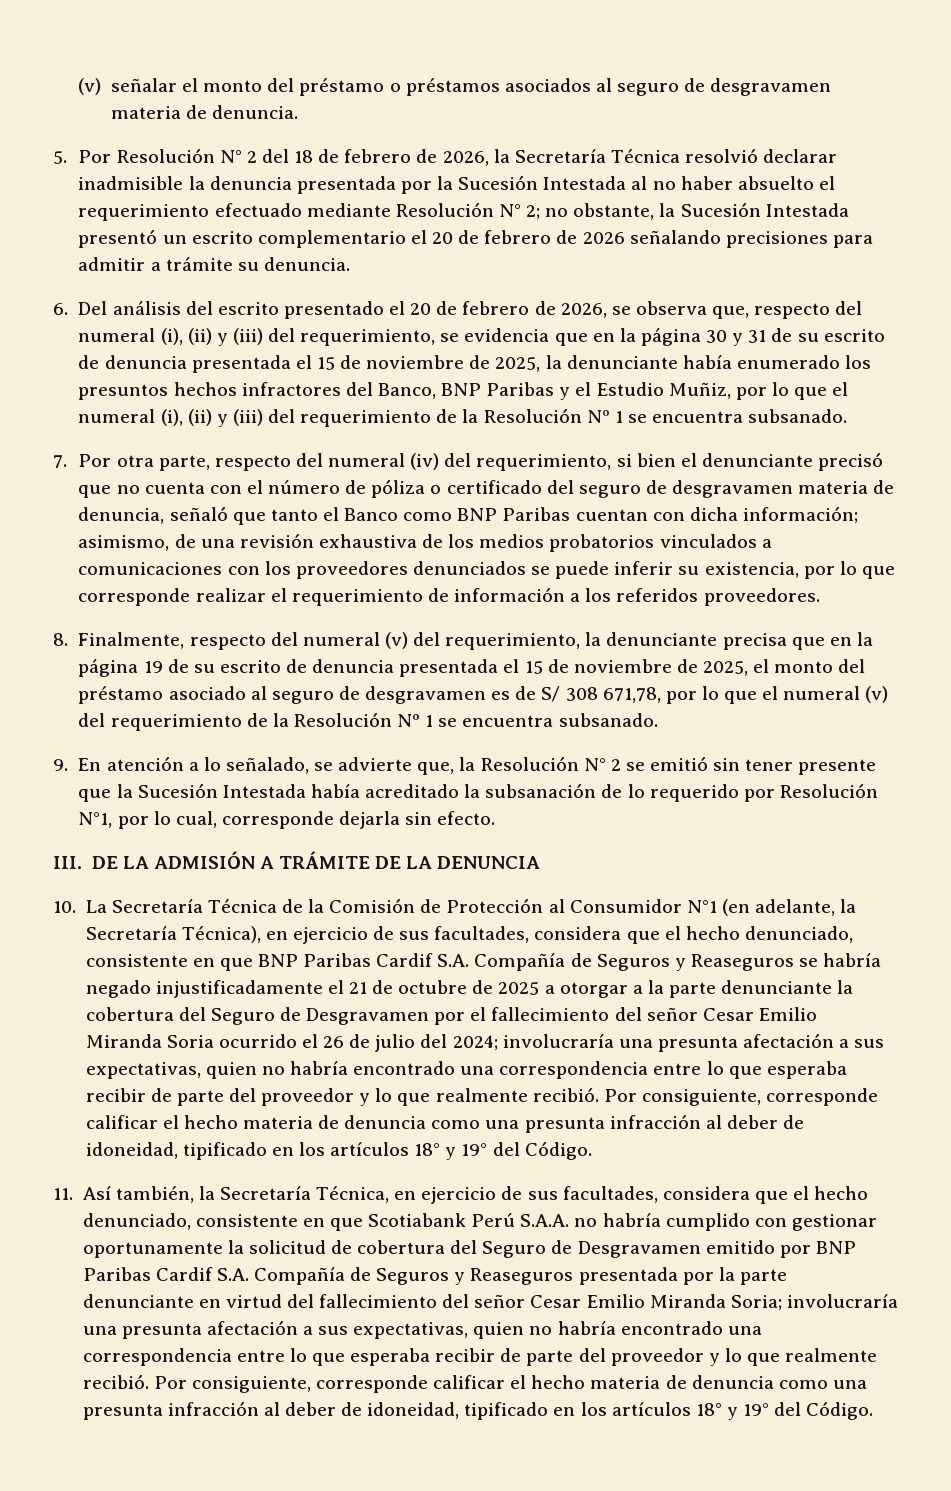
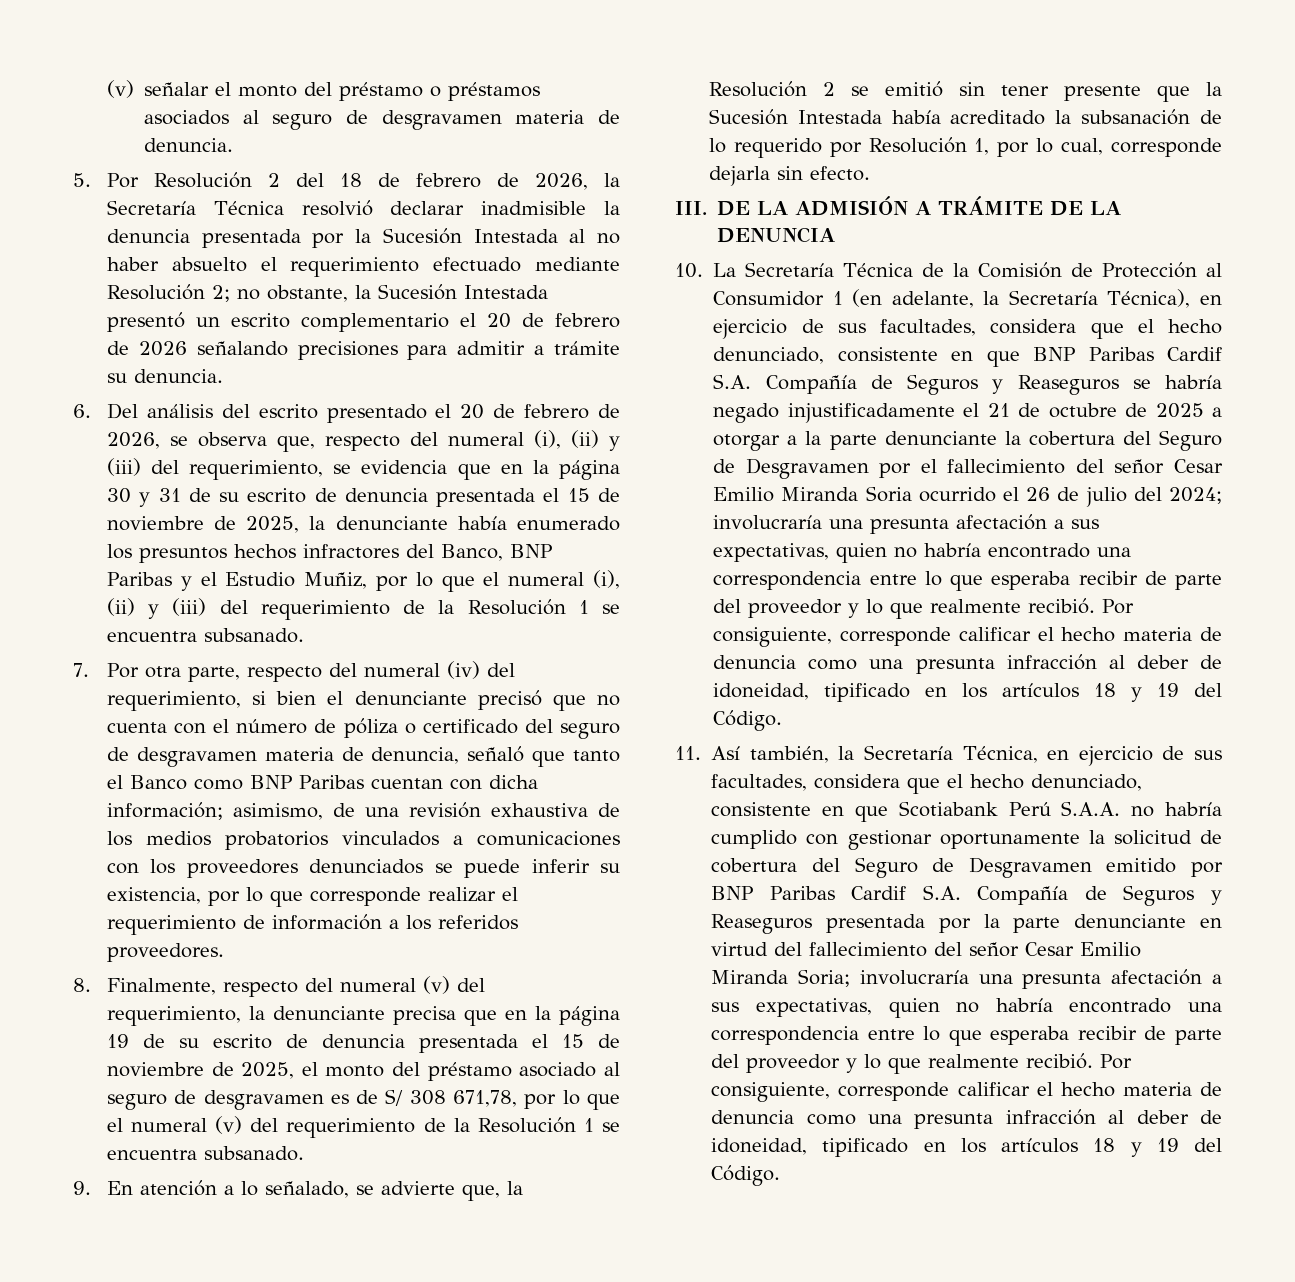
[219,150,242,163] N° -> (252, 180) none
[498,204,521,217] N° -> (205, 292) none
[586,410,610,423] Nº -> (566, 607) none
[397,714,421,727] Nº -> (576, 1125) none
[583,758,606,771] N° -> (807, 89) none
[78,812,113,828] N°1, -> [974,138,990,155] 1,
[686,900,717,913] N°1 -> [832,291,843,305] 1
[414,1143,488,1160] 18° y 19° -> [1094,683,1180,702] 18 y 19
[695,1403,770,1420] 18° y 19° -> [1093,1138,1179,1157] 18 y 19

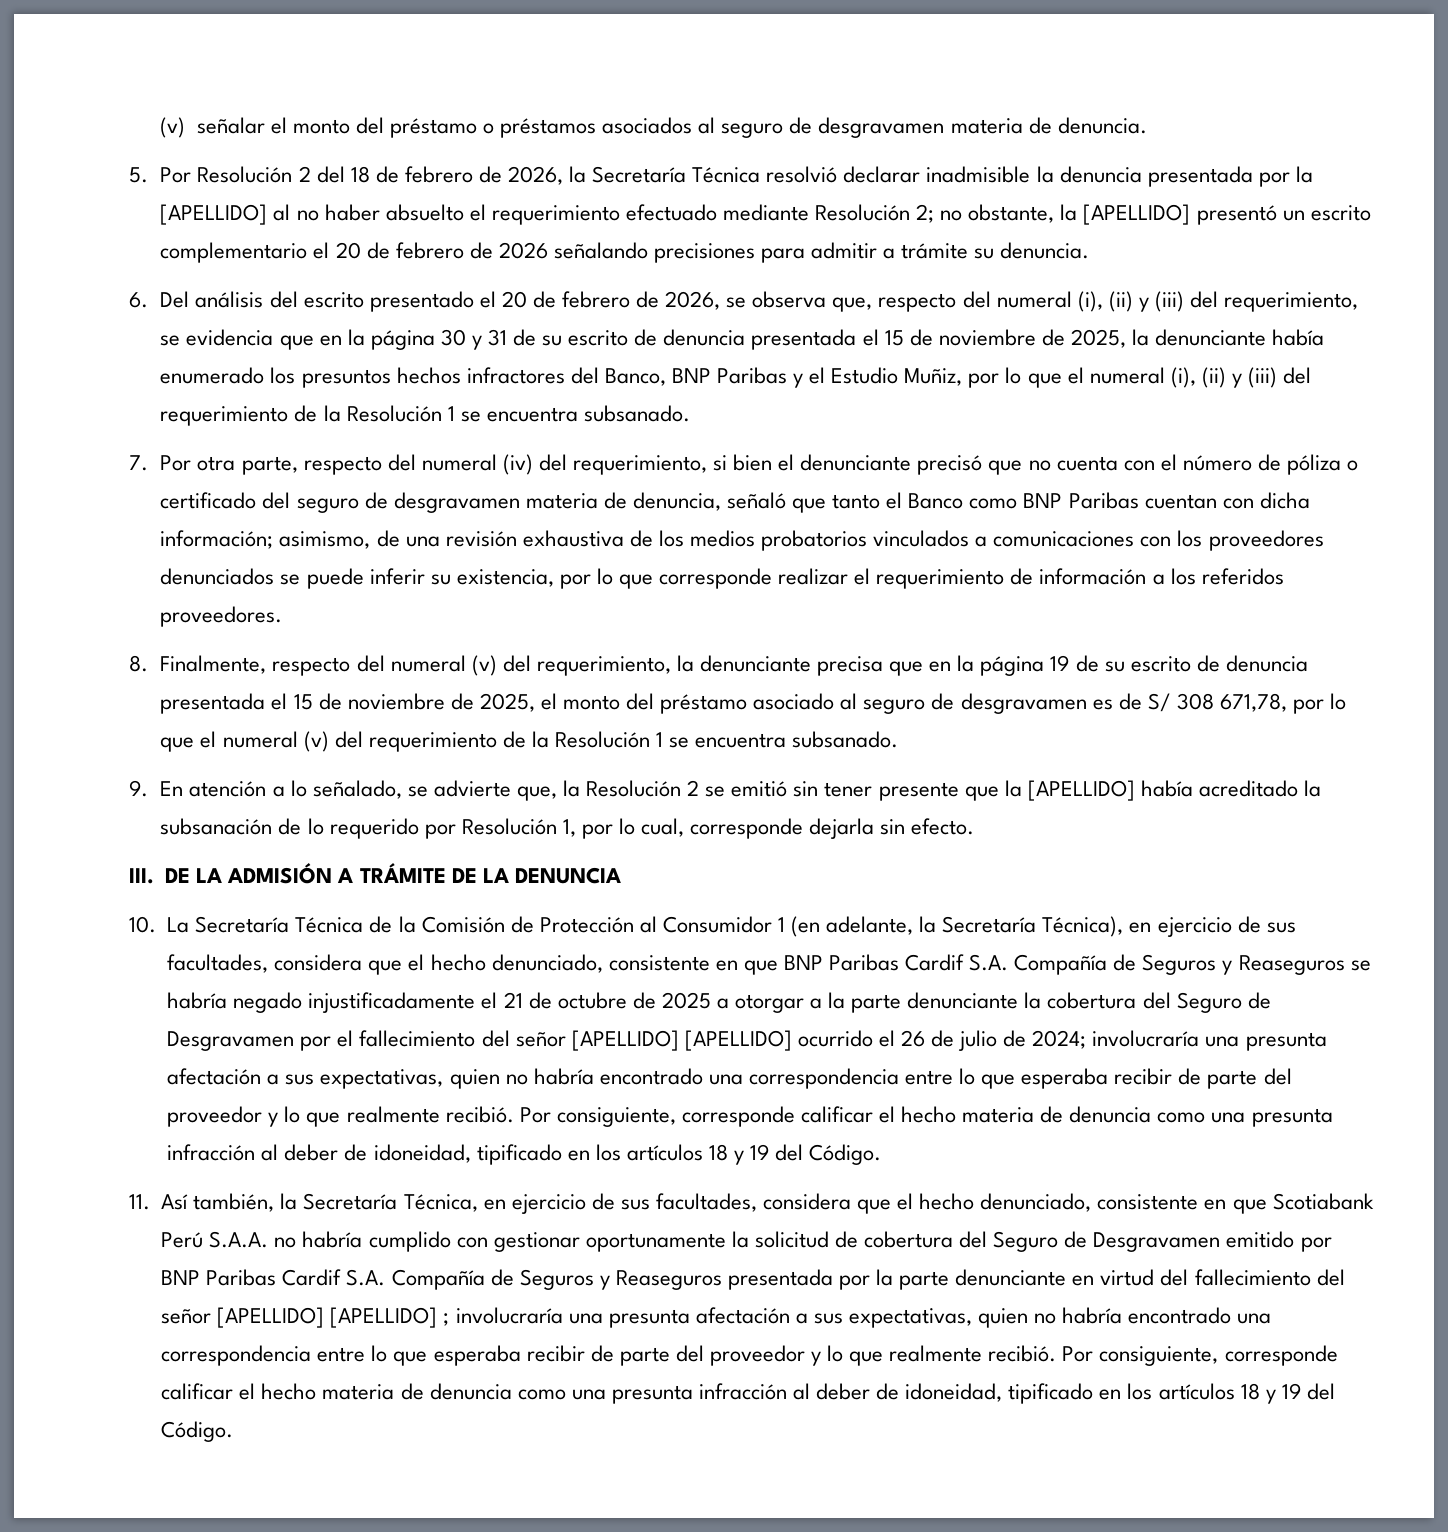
[382,228,558,244] Sucesión Intestada -> [160,204,268,225] [APELLIDO]
[377,284,548,300] Sucesión Intestada -> [1083,204,1191,225] [APELLIDO]
[708,109,882,125] Sucesión Intestada -> [1027,780,1135,801] [APELLIDO]
[1174,459,1223,473] [713,486,912,502] Cesar Emilio Miranda Soria -> [571,1030,792,1051] [APELLIDO] [APELLIDO]
[1133,487,1162,501] del -> [1003,1030,1027,1047] de
[1025,942,1142,957] [711,969,851,987] Cesar Emilio Miranda Soria; -> [217,1307,450,1328] [APELLIDO] [APELLIDO] ;

